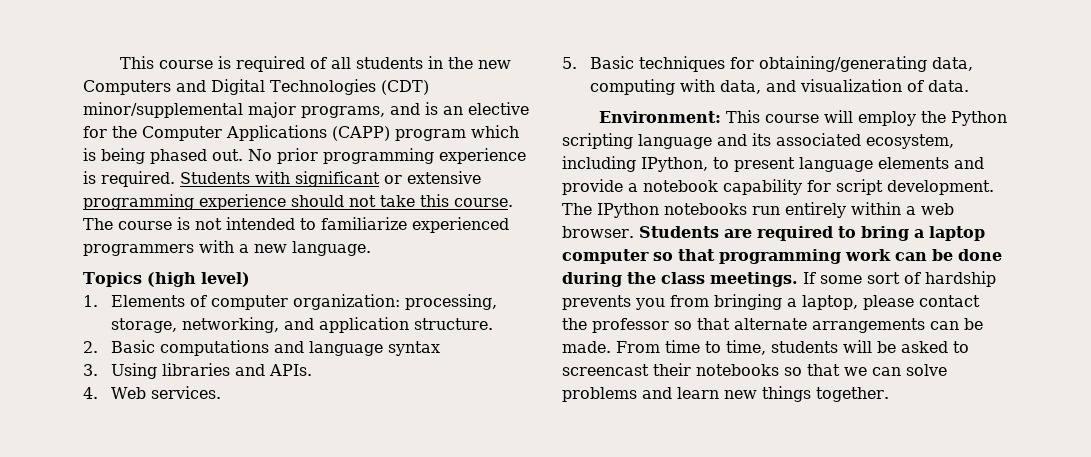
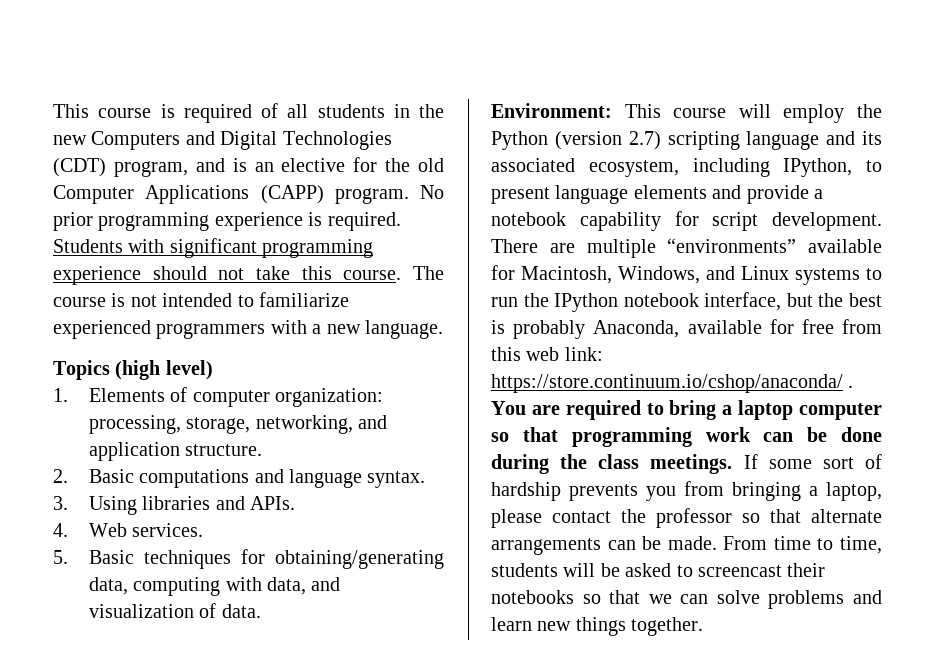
[83,102,385,118] minor/supplemental major programs, -> [113,161,188,177] program,
(137, 132) none -> [418,158,444,172] old
[395,125,519,141] [83,148,243,164] program which is being phased out. -> [334,188,409,204] program.
[384,171,481,184] or extensive -> (257, 248) none
[388,341,441,356] syntax -> [367,471,426,488] syntax.
(1007, 118) none -> [554,131,661,150] (version 2.7)
[562,202,954,218] [562,226,719,238] The IPython notebooks run entirely within a web browser. Students -> [491,238,882,258] [491,265,882,285] [491,292,882,312] [491,319,882,339] [491,347,603,361] [491,374,854,393] [491,401,526,415] There are multiple “environments” available for Macintosh, Windows, and Linux systems to run the IPython notebook interface, but the best is probably Anaconda, available for free from this web link: https://store.continuum.io/cshop/anaconda/ . You

